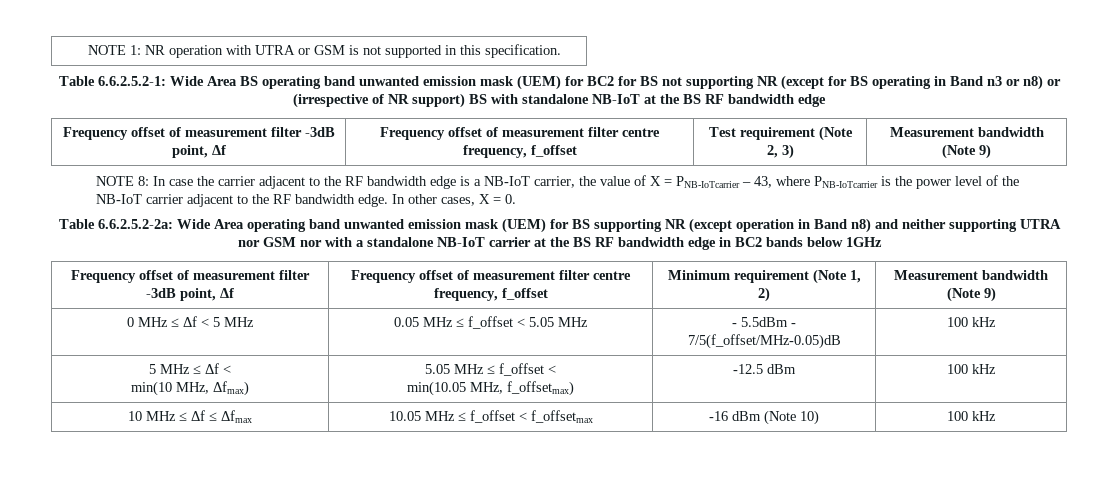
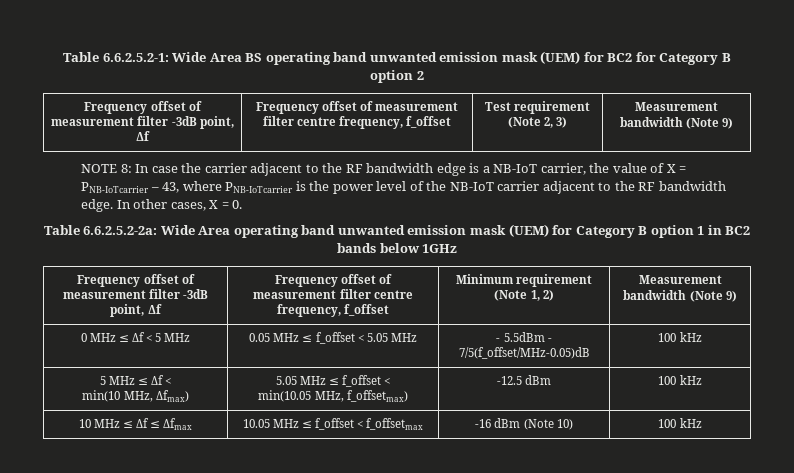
[87,44,561,58] NOTE 1: NR operation with UTRA or GSM is not supported in this specification. // -> (63, 57) none
[639,75,1061,90] [293,93,826,108] BS not supporting NR (except for BS operating in Band n3 or n8) or (irrespective of NR support) BS with standalone NB-IoT at the BS RF bandwidth edge -> [659,53,731,65] [370,70,424,83] Category B option 2
[571,218,1061,233] [237,237,716,250] BS supporting NR (except operation in Band n8) and neither supporting UTRA nor GSM nor with a standalone NB-IoT carrier at the BS RF bandwidth edge -> [575,225,705,238] Category B option 1

